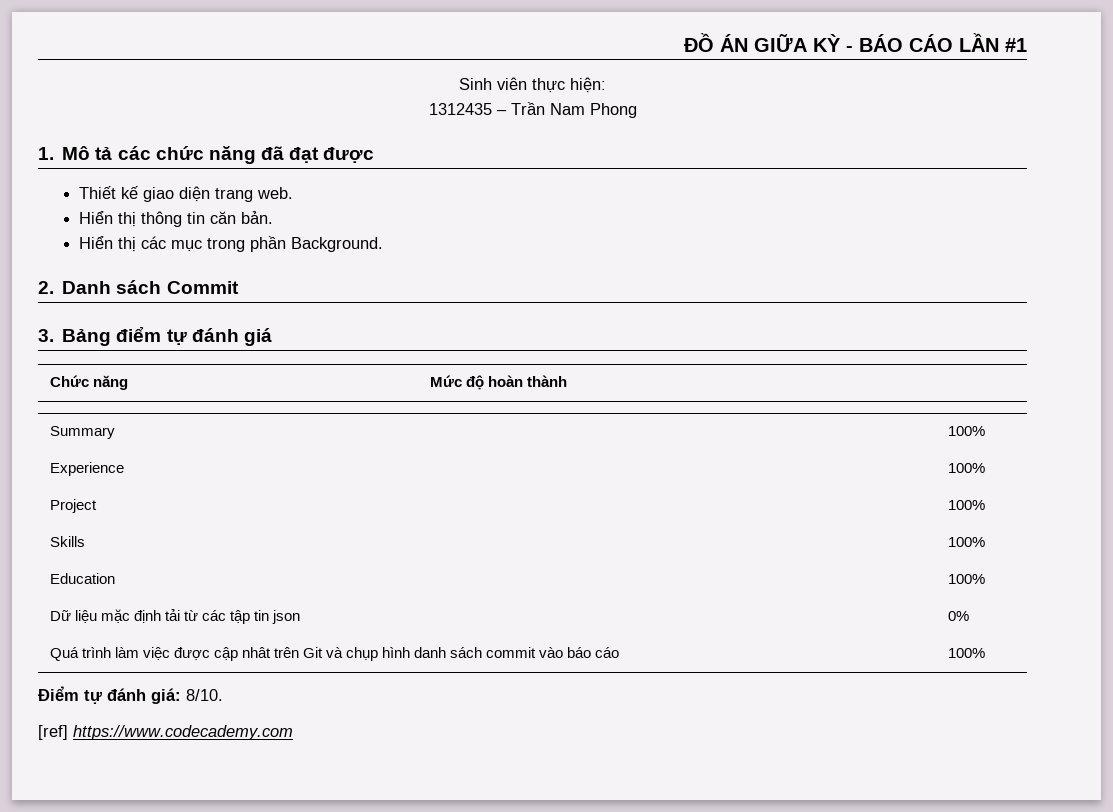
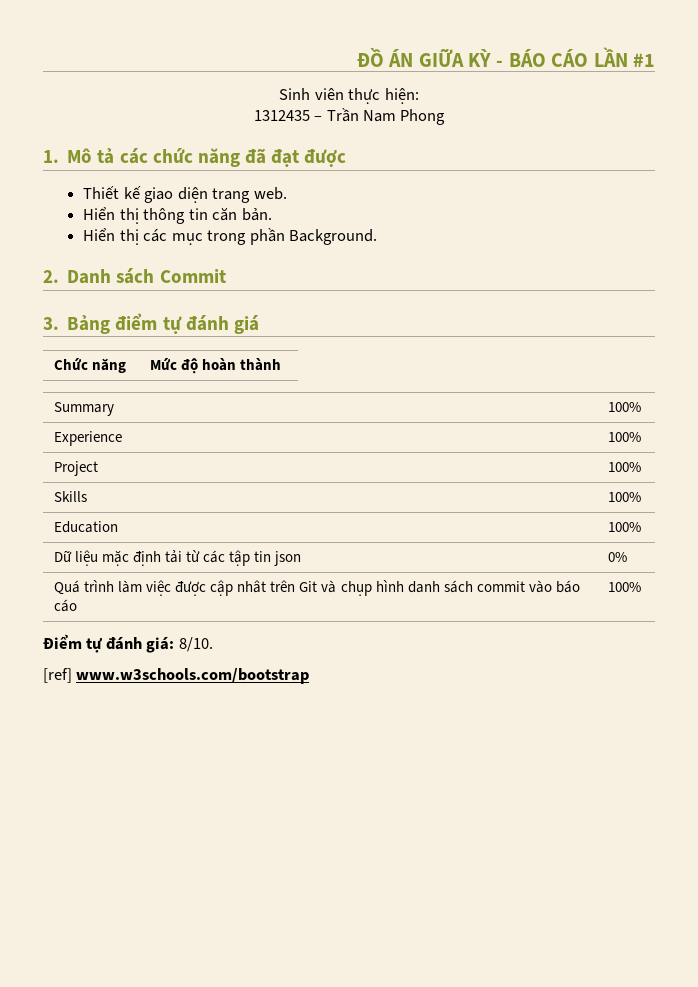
[73,725,293,740] https://www.codecademy.com -> [76,668,310,684] www.w3schools.com/bootstrap

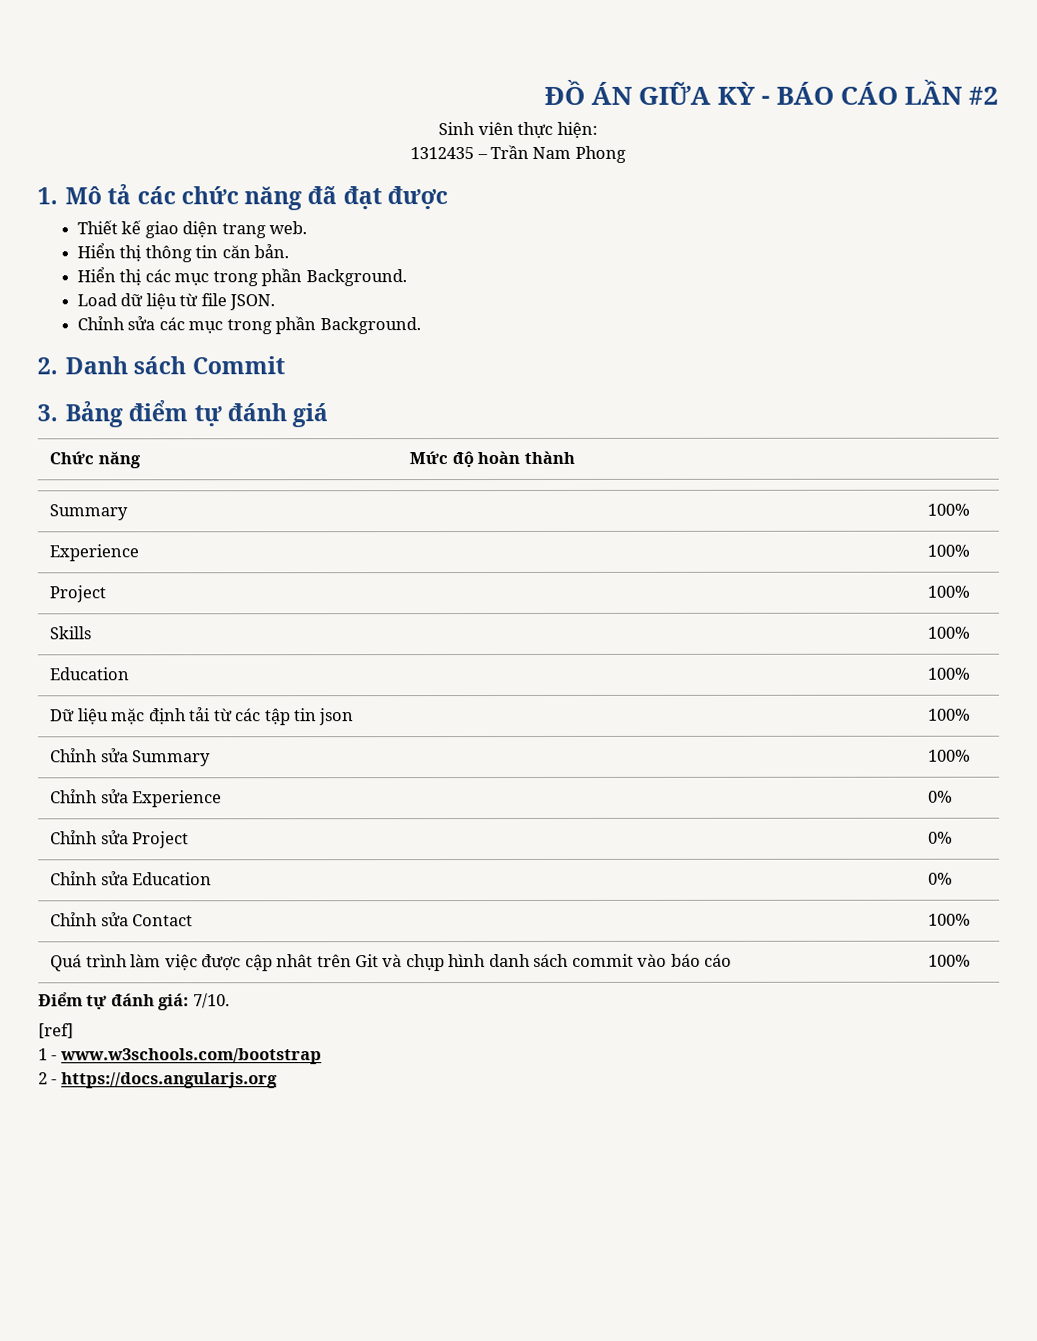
[632,53,655,67] #1 -> [967,86,999,105] #2
(377, 237) none -> [76,293,276,311] [76,316,421,335] // Load dữ liệu từ file JSON. // Chỉnh sửa các mục trong phần Background.
[608,552,628,562] 0% -> [928,708,972,721] [50,748,212,767] [928,749,972,762] [50,789,223,808] [928,790,954,803] [50,830,190,849] [928,831,954,844] [50,871,213,886] [928,872,954,885] [50,912,194,927] [928,913,972,926] 100% // Chỉnh sửa Summary | 100% // Chỉnh sửa Experience | 0% // Chỉnh sửa Project | 0% // Chỉnh sửa Education | 0% // Chỉnh sửa Contact | 100%
[178,637,213,652] 8/10. -> [192,993,230,1009] 7/10.
(72, 675) none -> [38,1048,58,1061] // 1 -
(310, 676) none -> [38,1072,278,1089] // 2 - https://docs.angularjs.org

